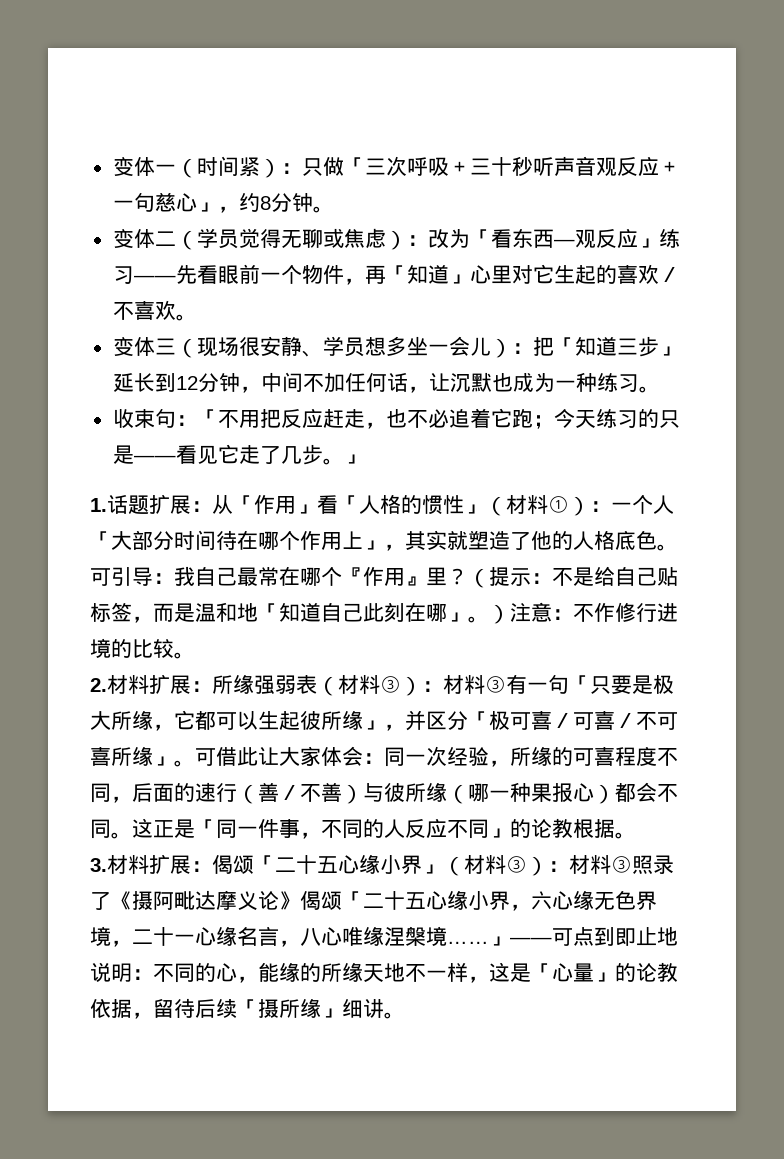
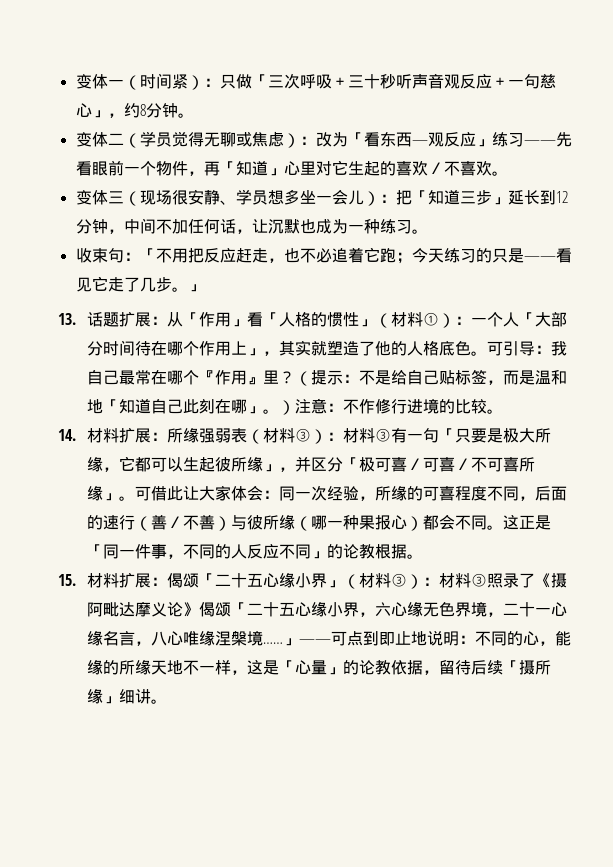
[90,498,107,512] 1. -> [58,313,76,325] 13.
[90,678,107,692] 2. -> [58,429,76,441] 14.
[90,858,107,872] 3. -> [58,574,76,586] 15.

